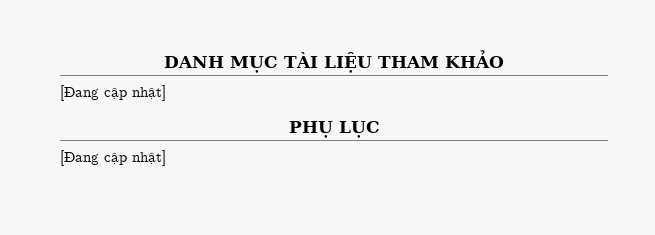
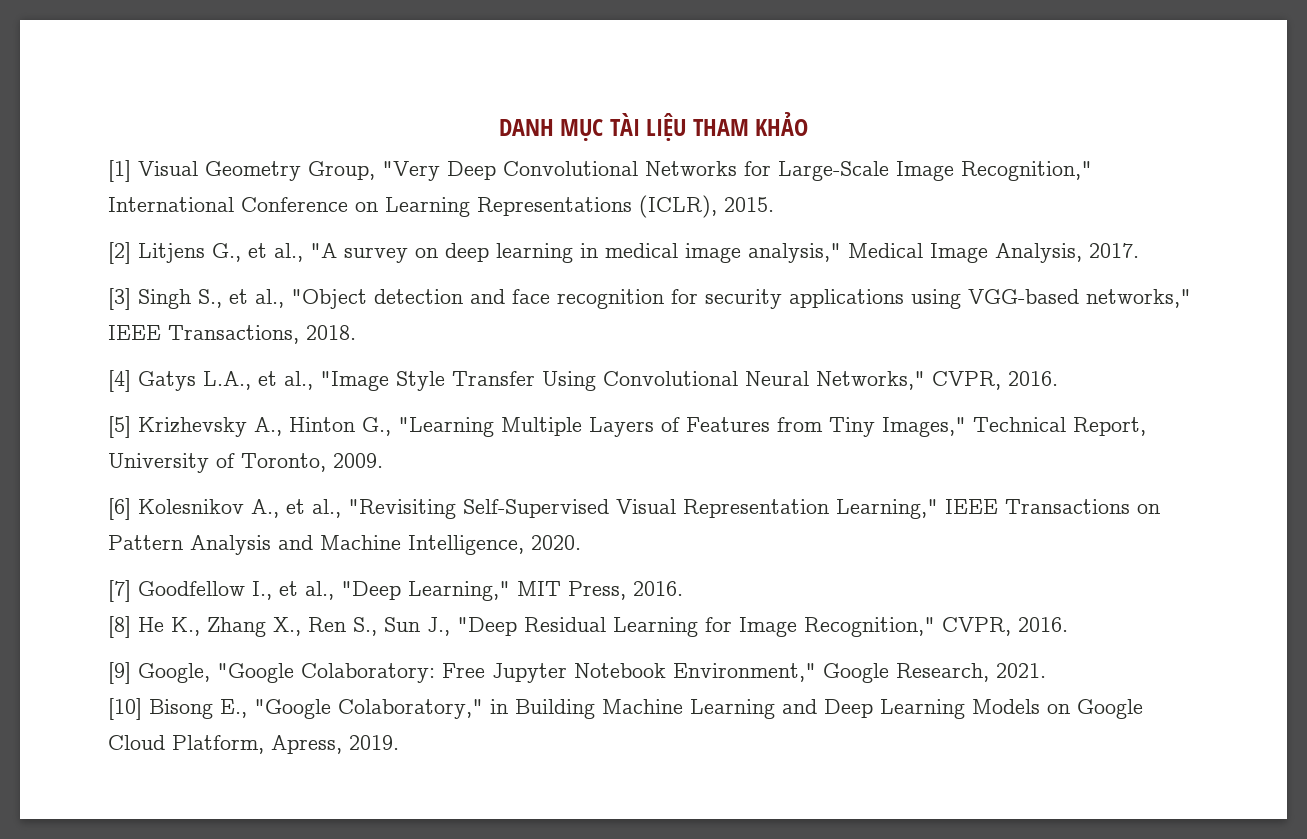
[60,85,166,101] [288,121,380,138] [60,150,166,166] [Đang cập nhật] // PHỤ LỤC // [Đang cập nhật] -> [108,160,1092,182] [108,195,774,218] [108,242,1139,264] [108,288,1191,310] [108,325,356,344] [108,370,1058,392] [108,416,1146,438] [108,453,383,473] [108,498,1160,520] [108,535,581,555] [108,580,683,602] [108,616,1068,638] [108,662,1046,684] [108,698,1143,720] [108,735,399,754] [1] Visual Geometry Group, "Very Deep Convolutional Networks for Large-Scale Image Recognition," International Conference on Learning Representations (ICLR), 2015. // [2] Litjens G., et al., "A survey on deep learning in medical image analysis," Medical Image Analysis, 2017. // [3] Singh S., et al., "Object detection and face recognition for security applications using VGG-based networks," IEEE Transactions, 2018. // [4] Gatys L.A., et al., "Image Style Transfer Using Convolutional Neural Networks," CVPR, 2016. // [5] Krizhevsky A., Hinton G., "Learning Multiple Layers of Features from Tiny Images," Technical Report, University of Toronto, 2009. // [6] Kolesnikov A., et al., "Revisiting Self-Supervised Visual Representation Learning," IEEE Transactions on Pattern Analysis and Machine Intelligence, 2020. // [7] Goodfellow I., et al., "Deep Learning," MIT Press, 2016. // [8] He K., Zhang X., Ren S., Sun J., "Deep Residual Learning for Image Recognition," CVPR, 2016. // [9] Google, "Google Colaboratory: Free Jupyter Notebook Environment," Google Research, 2021. // [10] Bisong E., "Google Colaboratory," in Building Machine Learning and Deep Learning Models on Google Cloud Platform, Apress, 2019.

